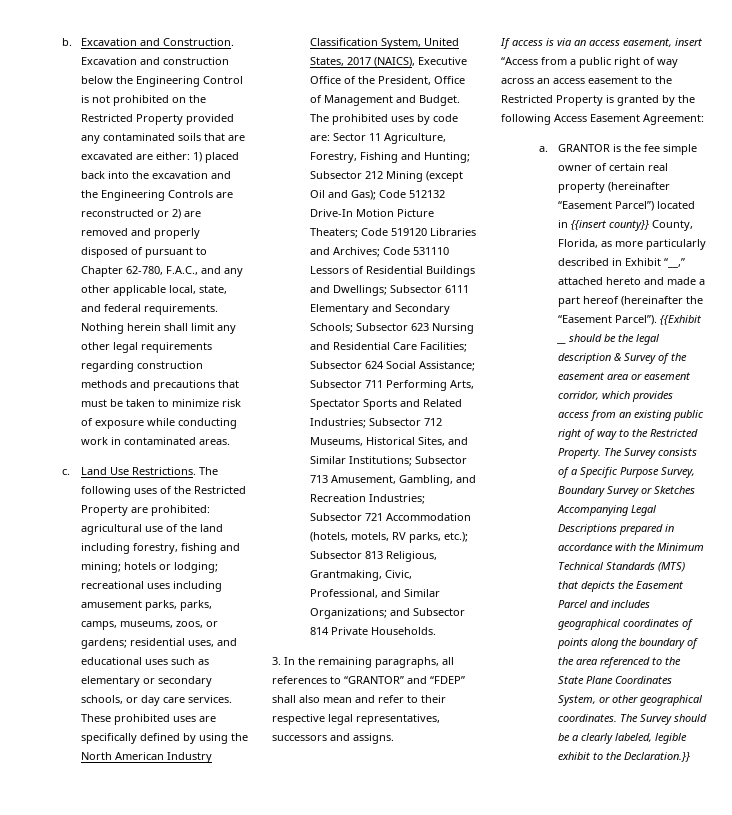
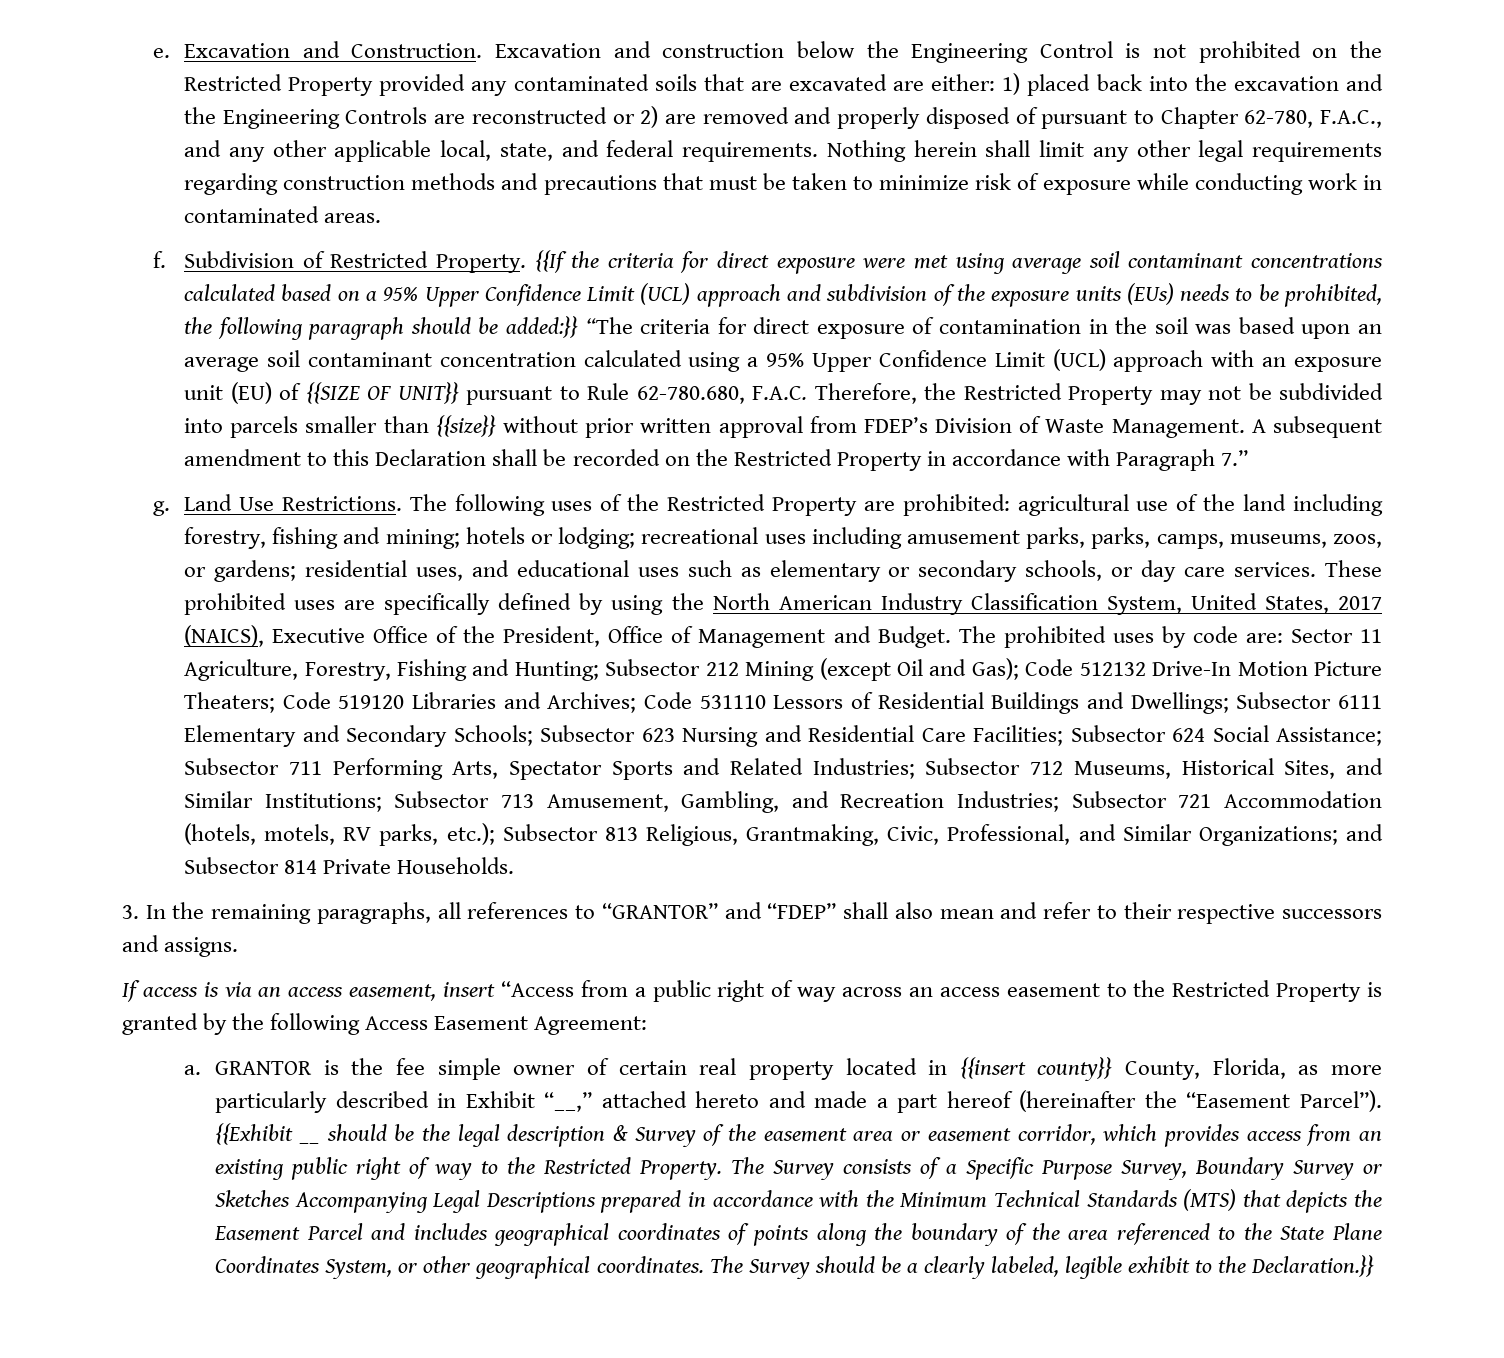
[61,38,72,46] b. -> [153,48,171,58] e.
[61,469,70,475] c. -> [153,250,1384,274] [184,283,1382,307] [184,316,1382,340] [184,349,1382,372] [184,382,1383,405] [184,415,1383,438] [184,449,1249,471] [153,501,171,516] f. Subdivision of Restricted Property. {{If the criteria for direct exposure were met using average soil contaminant concentrations calculated based on a 95% Upper Confidence Limit (UCL) approach and subdivision of the exposure units (EUs) needs to be prohibited, the following paragraph should be added:}} “The criteria for direct exposure of contamination in the soil was based upon an average soil contaminant concentration calculated using a 95% Upper Confidence Limit (UCL) approach with an exposure unit (EU) of {{SIZE OF UNIT}} pursuant to Rule 62-780.680, F.A.C. Therefore, the Restricted Property may not be subdivided into parcels smaller than {{size}} without prior written approval from FDEP’s Division of Waste Management. A subsequent amendment to this Declaration shall be recorded on the Restricted Property in accordance with Paragraph 7.” // g.
[328,714,440,725] legal representatives, -> (1276, 914) none
[607,182,670,192] [557,201,654,211] (hereinafter “Easement Parcel”) -> (834, 1070) none

